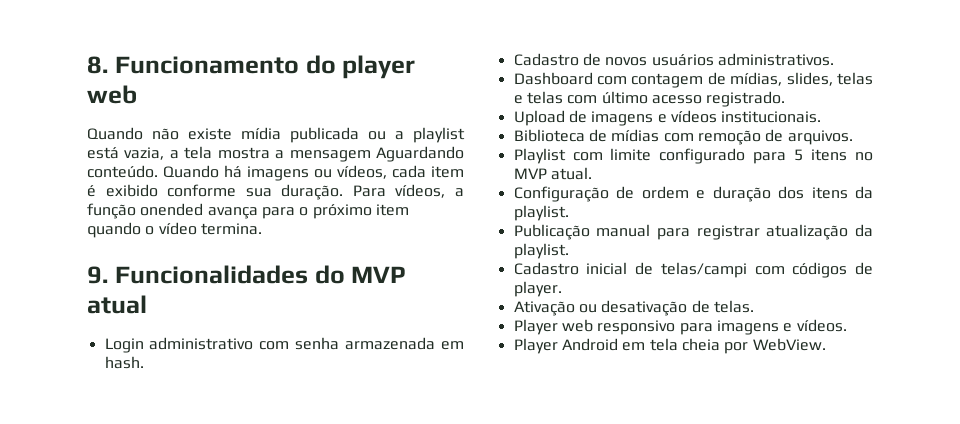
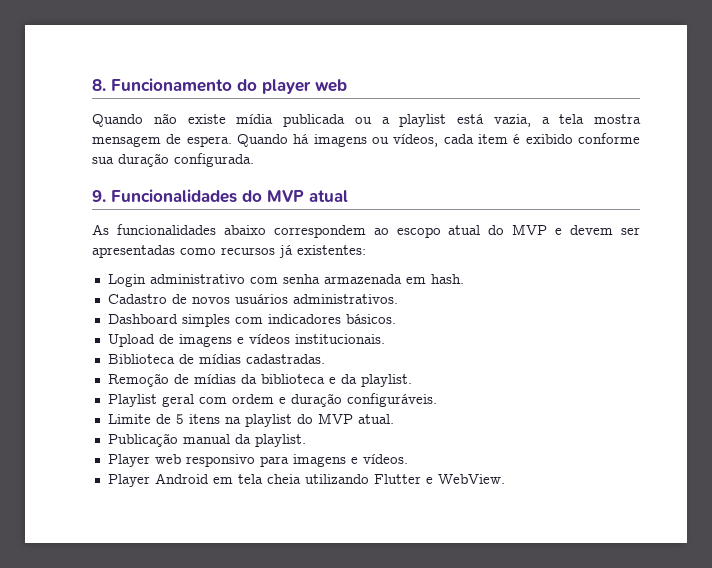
[275,146,464,162] [87,165,158,178] a mensagem Aguardando conteúdo. -> [92,134,232,147] mensagem de espera.
[281,184,464,200] [87,203,409,219] [87,222,262,238] duração. Para vídeos, a função onended avança para o próximo item quando o vídeo termina. -> [118,153,254,167] duração configurada.
(147, 304) none -> [92,224,641,238] [92,245,366,258] // As funcionalidades abaixo correspondem ao escopo atual do MVP e devem ser apresentadas como recursos já existentes:
[597,72,873,88] [513,91,786,107] com contagem de mídias, slides, telas e telas com último acesso registrado. -> [181,314,396,327] simples com indicadores básicos.
[663,129,853,145] [513,148,873,164] [513,167,592,180] [513,186,873,202] [513,205,569,221] [513,224,873,240] [513,243,569,259] [513,262,873,278] [513,281,562,297] [513,300,754,316] com remoção de arquivos. // Playlist com limite configurado para 5 itens no MVP atual. // Configuração de ordem e duração dos itens da playlist. // Publicação manual para registrar atualização da playlist. // Cadastro inicial de telas/campi com códigos de player. // Ativação ou desativação de telas. -> [245,354,325,364] [107,373,412,387] [107,393,437,407] [107,413,394,427] [107,433,306,447] cadastradas. // Remoção de mídias da biblioteca e da playlist. // Playlist geral com ordem e duração configuráveis. // Limite de 5 itens na playlist do MVP atual. // Publicação manual da playlist.
[724,342,749,354] por -> [304,474,433,484] utilizando Flutter e

